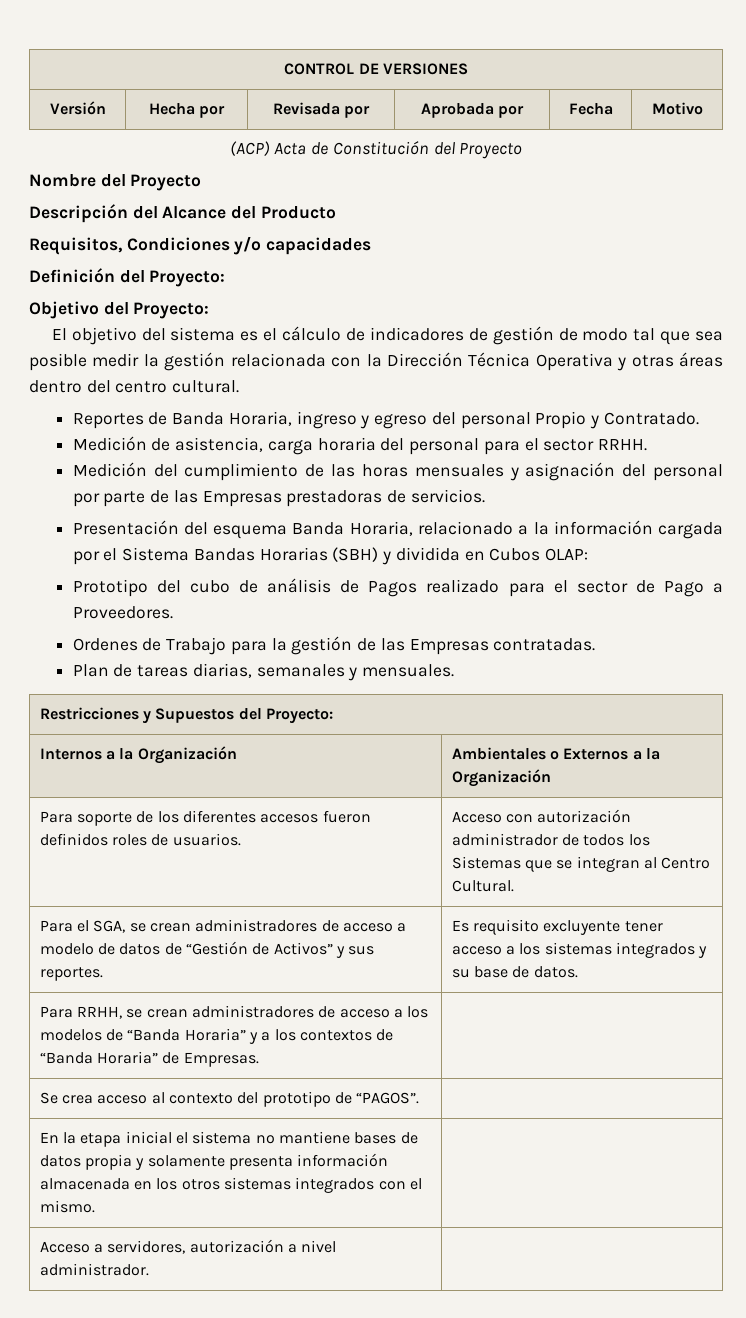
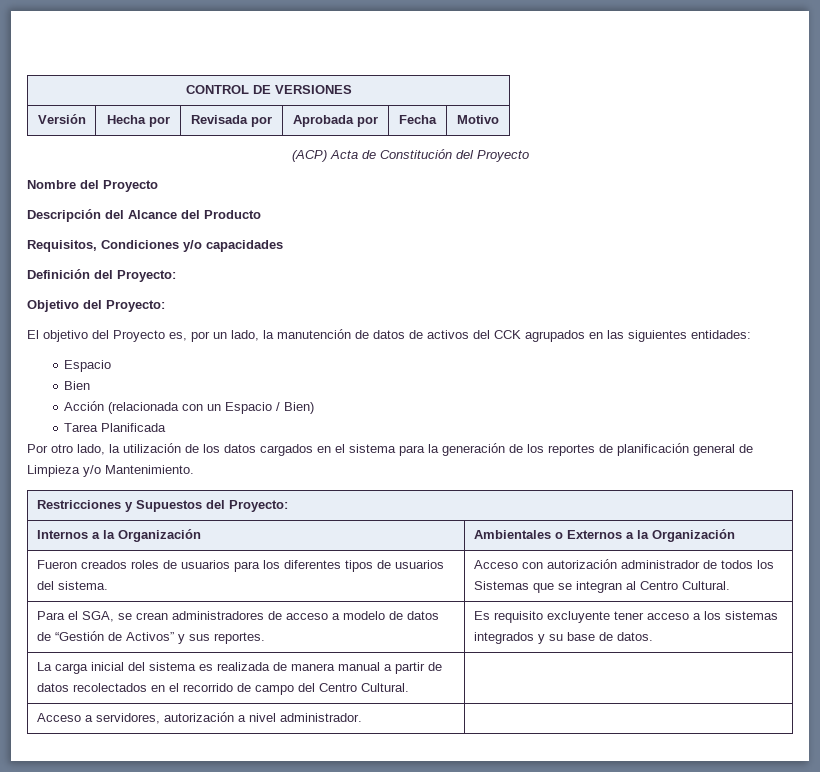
[170,326,723,345] [29,352,724,371] [29,380,240,393] [72,411,699,429] [72,436,647,455] [72,462,724,481] [72,489,485,507] [72,520,723,539] [72,547,588,565] [72,578,723,597] [72,606,173,619] [72,636,596,655] [72,663,455,681] sistema es el cálculo de indicadores de gestión de modo tal que sea posible medir la gestión relacionada con la Dirección Técnica Operativa y otras áreas dentro del centro cultural. // Reportes de Banda Horaria, ingreso y egreso del personal Propio y Contratado. // Medición de asistencia, carga horaria del personal para el sector RRHH. // Medición del cumplimiento de las horas mensuales y asignación del personal por parte de las Empresas prestadoras de servicios. // Presentación del esquema Banda Horaria, relacionado a la información cargada por el Sistema Bandas Horarias (SBH) y dividida en Cubos OLAP: // Prototipo del cubo de análisis de Pagos realizado para el sector de Pago a Proveedores. // Ordenes de Trabajo para la gestión de las Empresas contratadas. // Plan de tareas diarias, semanales y mensuales. -> [113,329,751,342] [64,360,112,372] [64,381,91,390] [64,401,315,414] [64,423,167,432] [27,443,753,456] [27,465,194,477] Proyecto es, por un lado, la manutención de datos de activos del CCK agrupados en las siguientes entidades: // Espacio // Bien // Acción (relacionada con un Espacio / Bien) // Tarea Planificada // Por otro lado, la utilización de los datos cargados en el sistema para la generación de los reportes de planificación general de Limpieza y/o Mantenimiento.
[39,810,371,826] [39,833,241,846] Para soporte de los diferentes accesos fueron definidos roles de usuarios. -> [36,560,444,572] [36,581,108,590] Fueron creados roles de usuarios para los diferentes tipos de usuarios del sistema.
[39,1005,429,1019] [39,1028,394,1044] [39,1051,259,1067] [39,1091,420,1107] [39,1131,418,1147] [39,1153,389,1170] [39,1177,423,1193] [39,1200,95,1213] Para RRHH, se crean administradores de acceso a los modelos de “Banda Horaria” y a los contextos de “Banda Horaria” de Empresas. | // Se crea acceso al contexto del prototipo de “PAGOS”. | // En la etapa inicial el sistema no mantiene bases de datos propia y solamente presenta información almacenada en los otros sistemas integrados con el mismo. -> [36,662,442,674] [36,683,409,695] La carga inicial del sistema es realizada de manera manual a partir de datos recolectados en el recorrido de campo del Centro Cultural.

